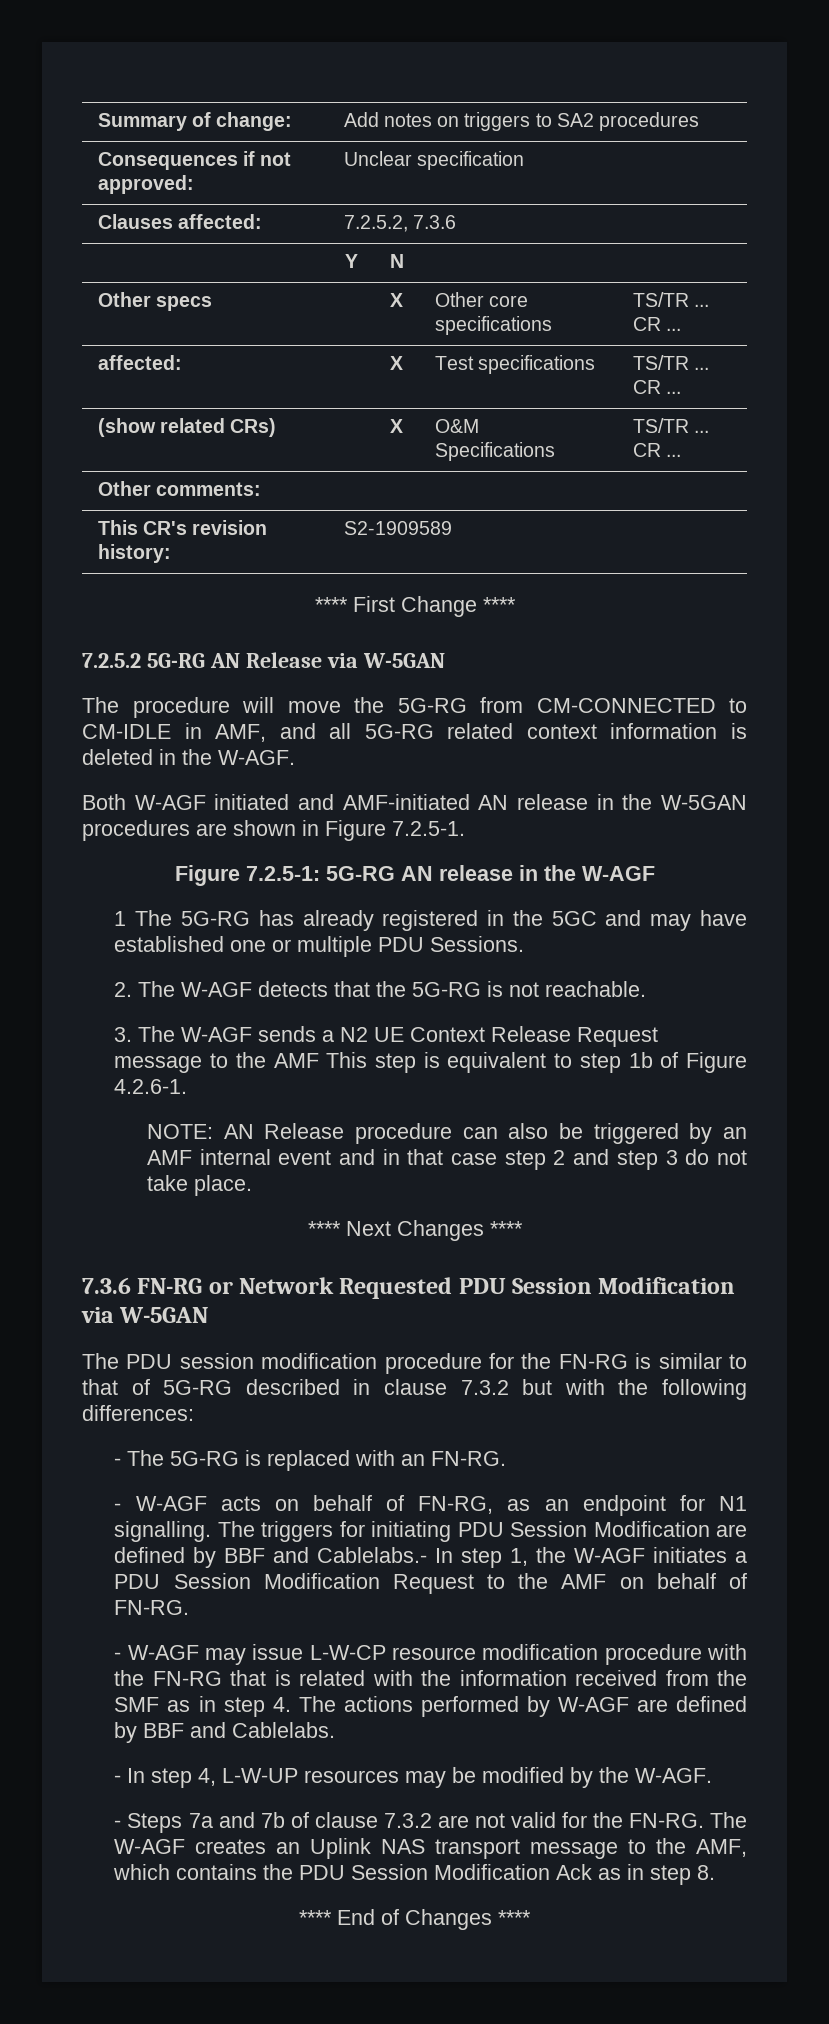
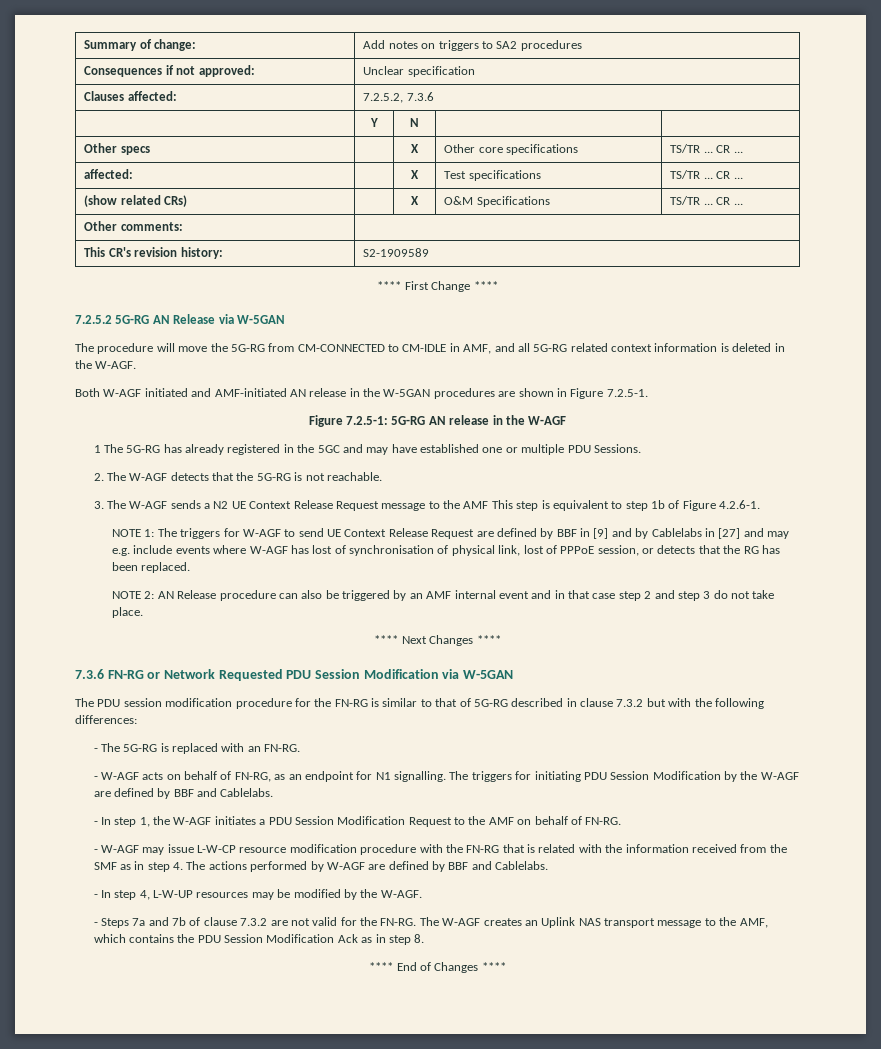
[146,1124,213,1139] NOTE: -> [112,528,790,539] [112,545,780,556] [112,562,191,573] [112,591,155,599] NOTE 1: The triggers for W-AGF to send UE Context Release Request are defined by BBF in [9] and by Cablelabs in [27] and may e.g. include events where W-AGF has lost of synchronisation of physical link, lost of PPPoE session, or detects that the RG has been replaced. // NOTE 2:
[716,1524,747,1537] [114,1547,428,1568] are defined by BBF and Cablelabs.- -> [724,771,799,782] [93,788,274,799] [93,821,98,825] by the W-AGF are defined by BBF and Cablelabs. // -

